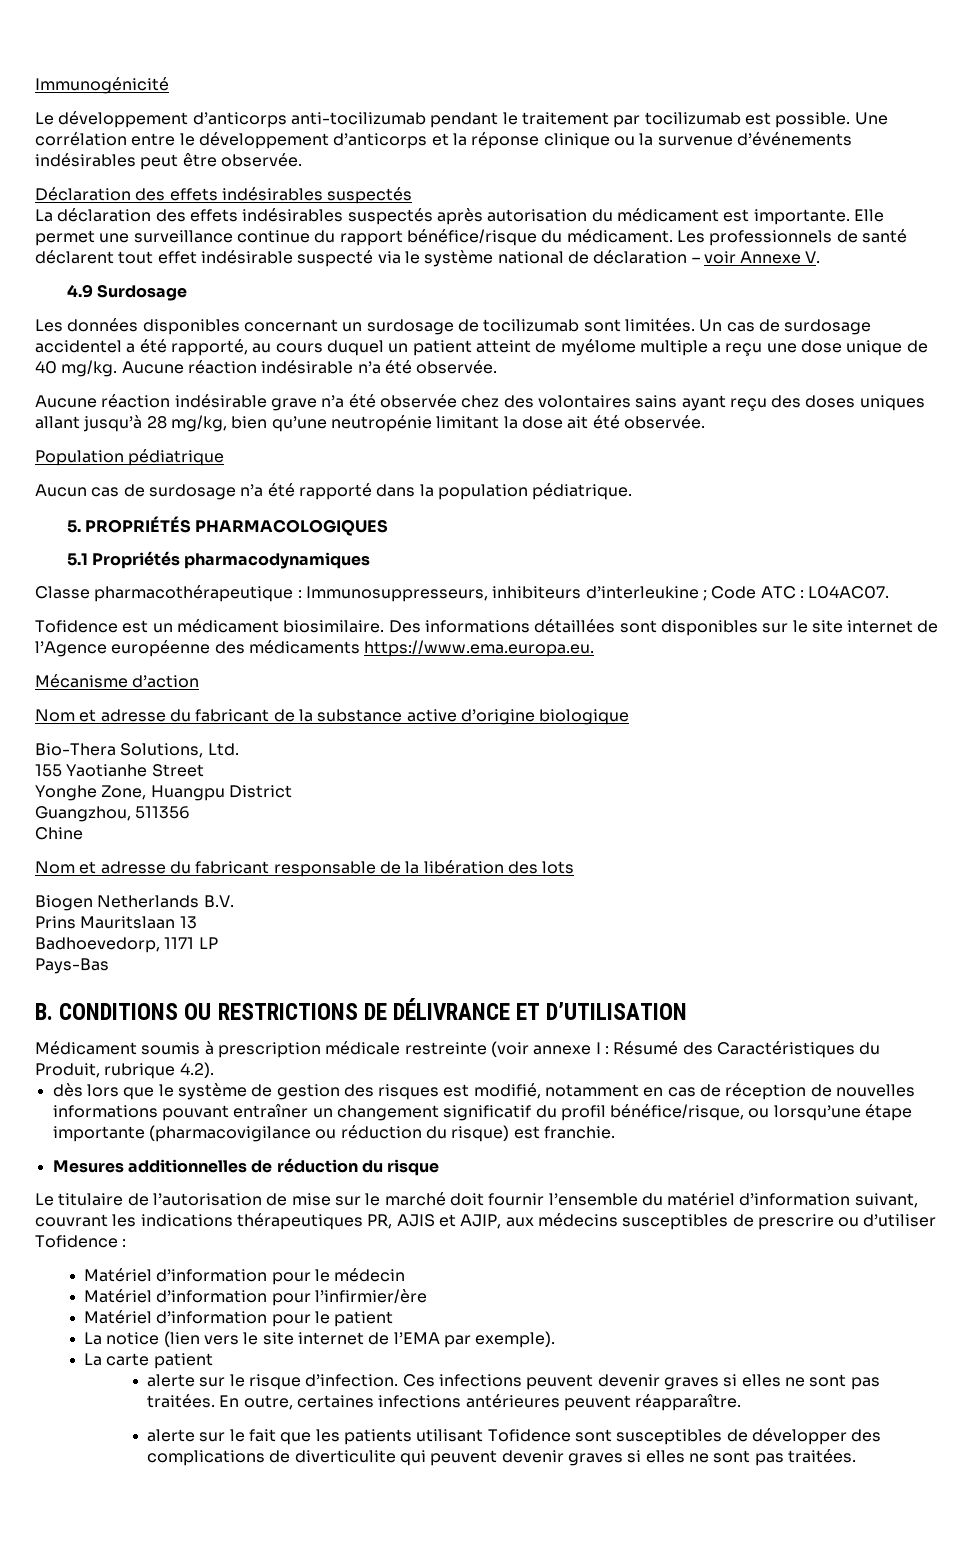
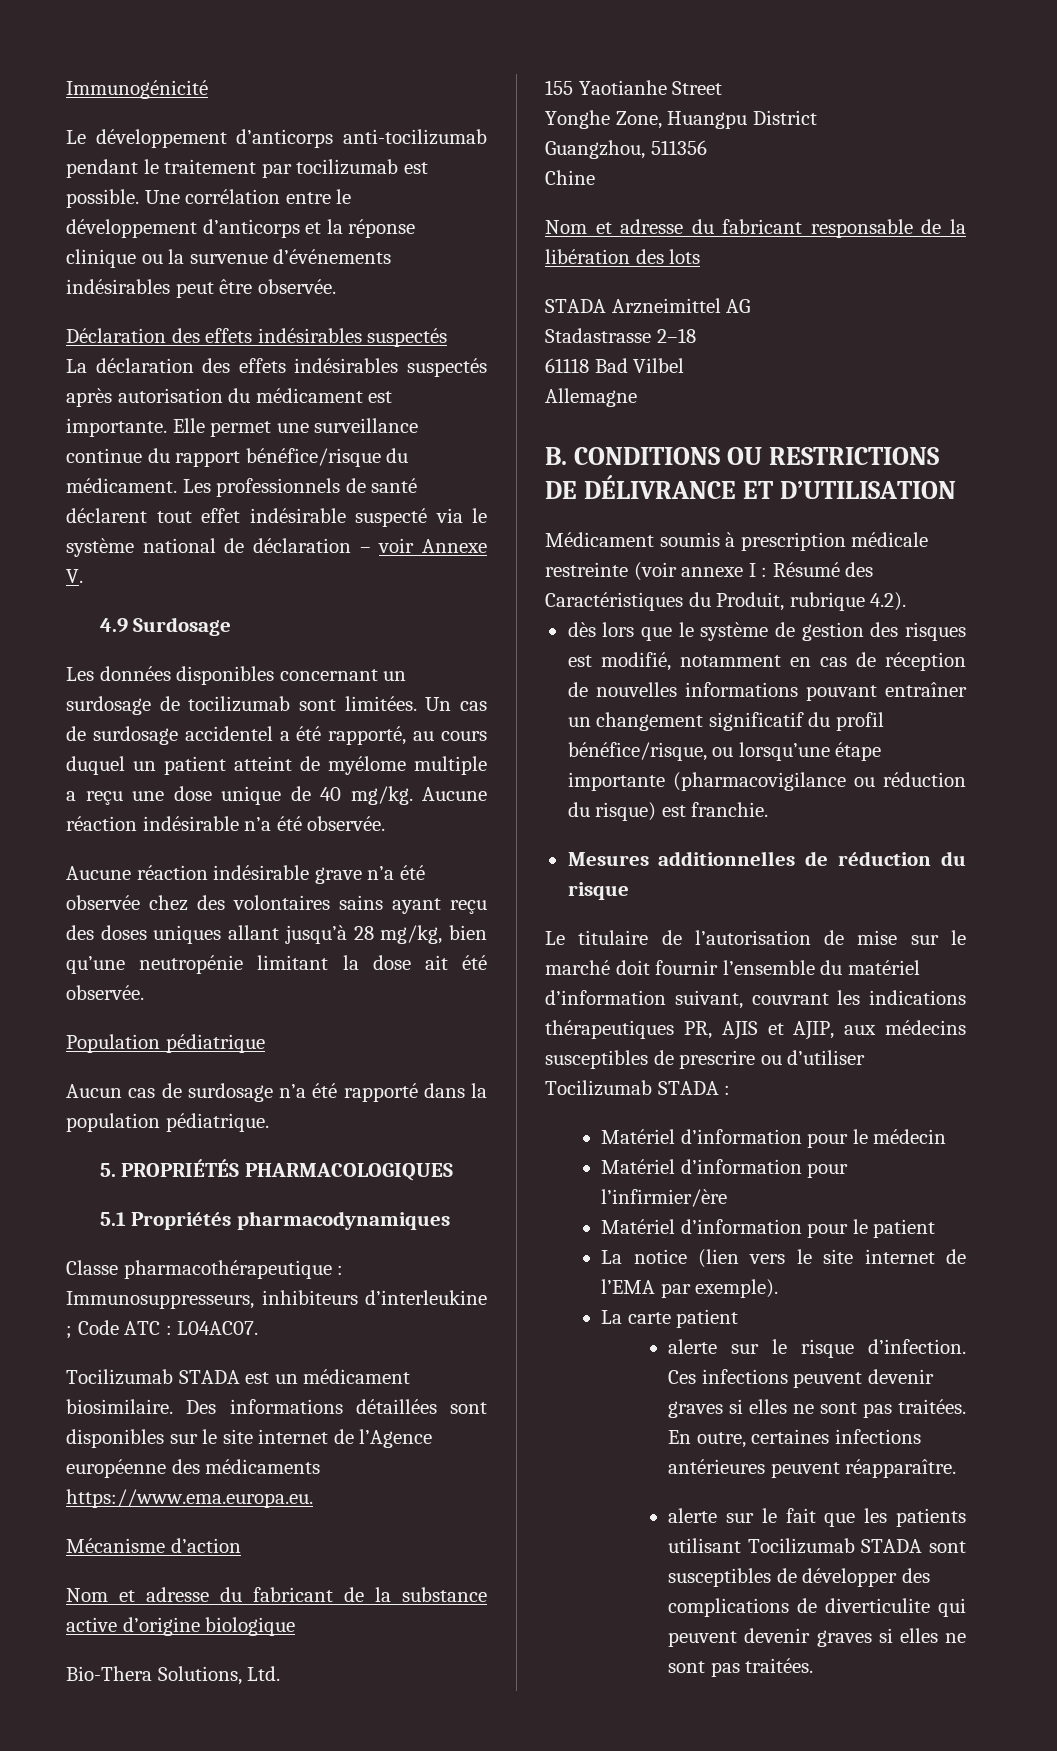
[35,620,118,633] Tofidence -> [66,1369,240,1385] Tocilizumab STADA
[35,895,234,911] [35,916,197,929] [35,937,218,953] [35,958,109,974] Biogen Netherlands B.V. // Prins Mauritslaan 13 // Badhoevedorp, 1171 LP // Pays-Bas -> [545,298,751,314] [545,328,696,343] [545,358,685,373] [545,388,637,407] STADA Arzneimittel AG // Stadastrasse 2–18 // 61118 Bad Vilbel // Allemagne
[35,1235,118,1248] Tofidence -> [545,1080,719,1096] Tocilizumab STADA
[487,1429,571,1442] Tofidence -> [747,1538,923,1554] Tocilizumab STADA

